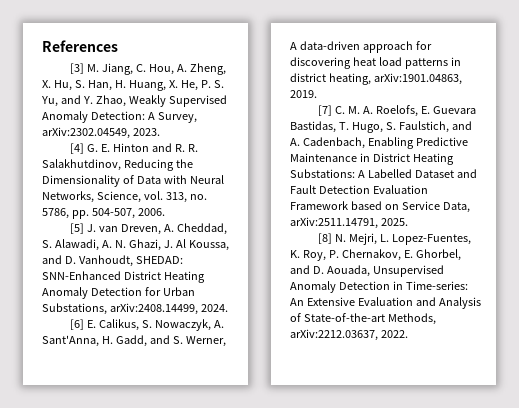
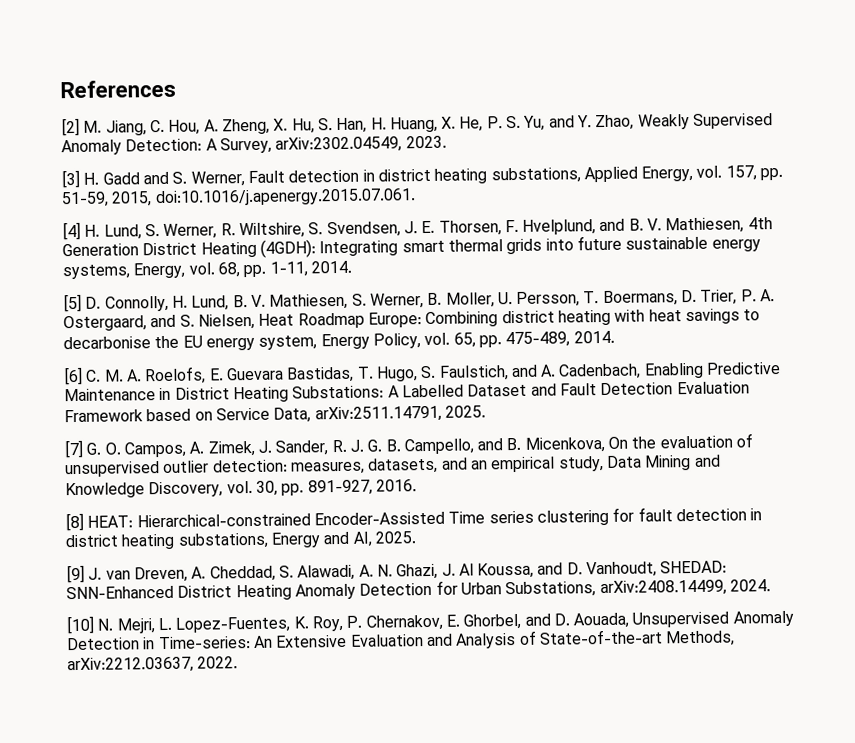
[70,63,85,74] [3] -> [61,117,80,137] [2]
[70,143,199,154] [42,159,193,171] [42,175,224,187] [42,191,207,203] [42,208,165,219] [70,223,228,235] [42,239,229,251] [42,255,183,267] [42,271,205,283] [42,287,195,299] [42,303,228,315] [70,319,225,331] [42,335,226,347] [290,41,432,53] [290,57,461,69] [290,73,462,85] [290,90,317,98] [318,105,333,116] [4] G. E. Hinton and R. R. Salakhutdinov, Reducing the Dimensionality of Data with Neural Networks, Science, vol. 313, no. 5786, pp. 504-507, 2006. // [5] J. van Dreven, A. Cheddad, S. Alawadi, A. N. Ghazi, J. Al Koussa, and D. Vanhoudt, SHEDAD: SNN-Enhanced District Heating Anomaly Detection for Urban Substations, arXiv:2408.14499, 2024. // [6] E. Calikus, S. Nowaczyk, A. Sant'Anna, H. Gadd, and S. Werner, A data-driven approach for discovering heat load patterns in district heating, arXiv:1901.04863, 2019. // [7] -> [61,165,784,189] [61,188,416,208] [62,217,773,241] [62,235,761,258] [62,260,352,280] [63,289,776,313] [63,308,761,332] [63,330,615,351] [63,366,83,386] [3] H. Gadd and S. Werner, Fault detection in district heating substations, Applied Energy, vol. 157, pp. 51-59, 2015, doi:10.1016/j.apenergy.2015.07.061. // [4] H. Lund, S. Werner, R. Wiltshire, S. Svendsen, J. E. Thorsen, F. Hvelplund, and B. V. Mathiesen, 4th Generation District Heating (4GDH): Integrating smart thermal grids into future sustainable energy systems, Energy, vol. 68, pp. 1-11, 2014. // [5] D. Connolly, H. Lund, B. V. Mathiesen, S. Werner, B. Moller, U. Persson, T. Boermans, D. Trier, P. A. Ostergaard, and S. Nielsen, Heat Roadmap Europe: Combining district heating with heat savings to decarbonise the EU energy system, Energy Policy, vol. 65, pp. 475-489, 2014. // [6]
[318,233,333,244] [8] -> [64,433,754,459] [65,454,721,478] [65,479,417,499] [65,507,763,532] [65,531,416,550] [66,560,728,584] [66,579,771,601] [66,615,94,635] [7] G. O. Campos, A. Zimek, J. Sander, R. J. G. B. Campello, and B. Micenkova, On the evaluation of unsupervised outlier detection: measures, datasets, and an empirical study, Data Mining and Knowledge Discovery, vol. 30, pp. 891-927, 2016. // [8] HEAT: Hierarchical-constrained Encoder-Assisted Time series clustering for fault detection in district heating substations, Energy and AI, 2025. // [9] J. van Dreven, A. Cheddad, S. Alawadi, A. N. Ghazi, J. Al Koussa, and D. Vanhoudt, SHEDAD: SNN-Enhanced District Heating Anomaly Detection for Urban Substations, arXiv:2408.14499, 2024. // [10]

